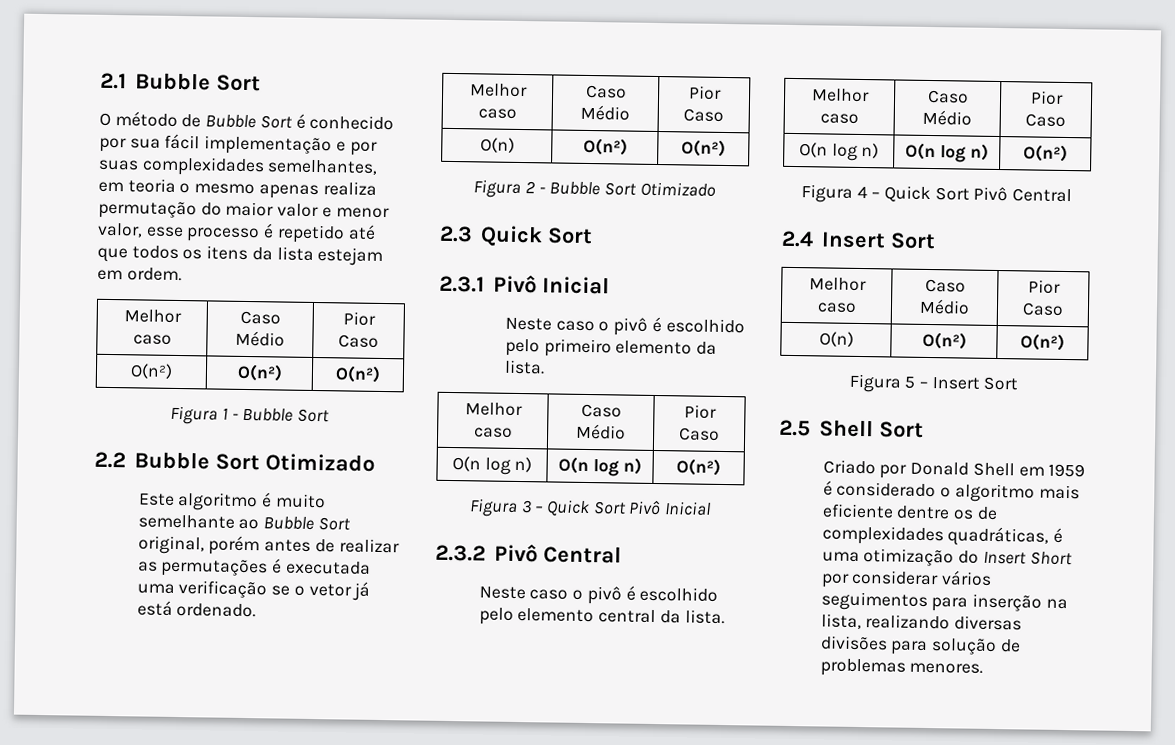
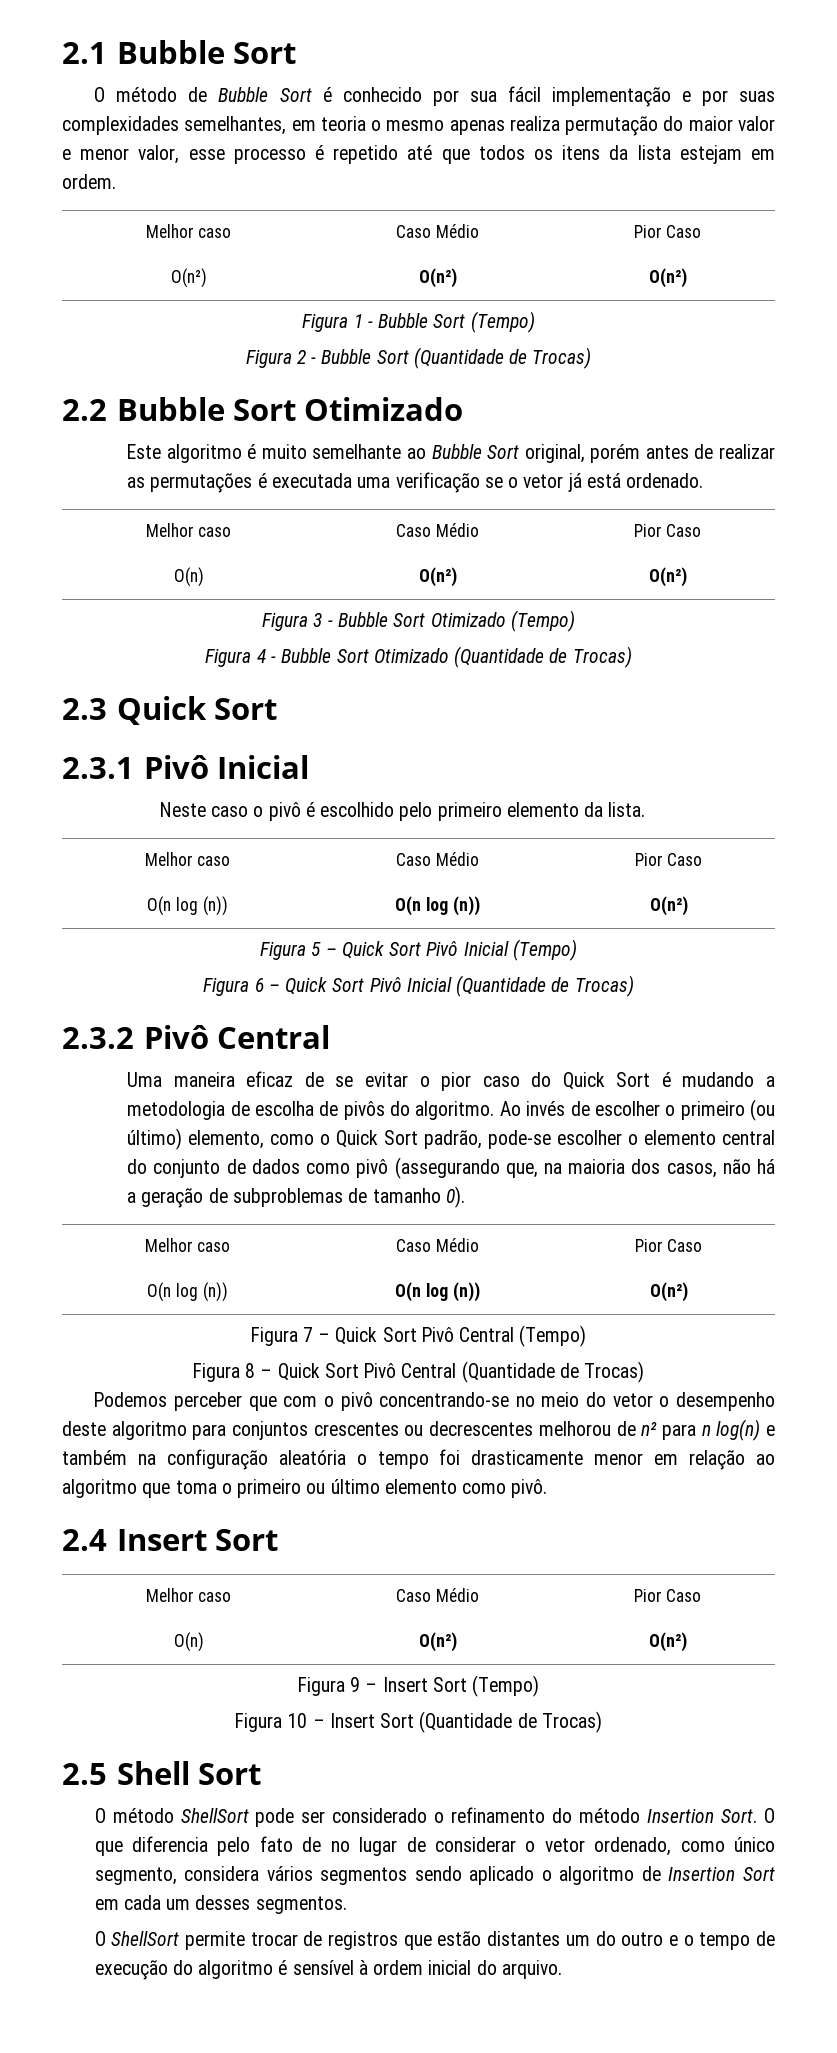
(330, 415) none -> [470,311,535,333] [245,347,592,369] (Tempo) // Figura 2 - Bubble Sort (Quantidade de Trocas)
[524,181,716,197] 2 - Bubble Sort Otimizado -> [313,610,575,632] [205,646,632,668] 3 - Bubble Sort Otimizado (Tempo) // Figura 4 - Bubble Sort Otimizado (Quantidade de Trocas)
[514,456,533,473] [558,456,642,477] [676,458,721,476] [468,498,712,517] [435,543,622,564] [478,585,719,605] [478,607,725,625] [811,88,870,103] [819,113,859,124] [926,89,969,104] [922,109,972,126] [1029,90,1064,105] [1025,113,1066,127] [798,142,880,161] [905,142,989,163] [1023,144,1068,163] [800,184,1073,203] n) | O(n log n) | O(n²) // Figura 3 – Quick Sort Pivô Inicial // 2.3.2 Pivô Central // Neste caso o pivô é escolhido pelo elemento central da lista. // Melhor caso | Caso Médio | Pior Caso // O(n log n) | O(n log n) | O(n²) // Figura 4 – Quick Sort Pivô Central -> [202,896,228,916] [395,896,480,916] [649,896,688,916] [260,939,577,961] [203,975,634,997] [62,1025,330,1049] [127,1071,776,1091] [127,1099,775,1121] [127,1128,775,1150] [127,1157,775,1179] [127,1186,465,1208] [144,1238,231,1252] [396,1238,479,1252] [634,1239,703,1252] [147,1282,228,1302] [395,1282,480,1302] [649,1282,688,1302] [250,1325,587,1347] [192,1361,645,1383] [94,1392,775,1411] [62,1419,776,1441] [62,1449,775,1470] [62,1479,548,1498] (n)) | O(n log (n)) | O(n²) // Figura 5 – Quick Sort Pivô Inicial (Tempo) // Figura 6 – Quick Sort Pivô Inicial (Quantidade de Trocas) // 2.3.2 Pivô Central // Uma maneira eficaz de se evitar o pior caso do Quick Sort é mudando a metodologia de escolha de pivôs do algoritmo. Ao invés de escolher o primeiro (ou último) elemento, como o Quick Sort padrão, pode-se escolher o elemento central do conjunto de dados como pivô (assegurando que, na maioria dos casos, não há a geração de subproblemas de tamanho 0). // Melhor caso | Caso Médio | Pior Caso // O(n log (n)) | O(n log (n)) | O(n²) // Figura 7 – Quick Sort Pivô Central (Tempo) // Figura 8 – Quick Sort Pivô Central (Quantidade de Trocas) // Podemos perceber que com o pivô concentrando-se no meio do vetor o desempenho deste algoritmo para conjuntos crescentes ou decrescentes melhorou de n² para n log(n) e também na configuração aleatória o tempo foi drasticamente menor em relação ao algoritmo que toma o primeiro ou último elemento como pivô.
[904,376,1019,391] [779,419,924,438] [822,459,1086,479] [822,480,1080,503] [821,503,998,521] [821,525,1064,547] [821,548,1073,567] [820,569,993,588] [820,591,1068,612] [820,613,1023,631] [819,635,1021,656] [819,658,984,677] 5 – Insert Sort // 2.5 Shell Sort // Criado por Donald Shell em 1959 é considerado o algoritmo mais eficiente dentre os de complexidades quadráticas, é uma otimização do Insert Short por considerar vários seguimentos para inserção na lista, realizando diversas divisões para solução de problemas menores. -> [350,1675,540,1697] [235,1711,602,1733] [62,1761,261,1785] [94,1807,775,1827] [94,1836,776,1856] [94,1866,776,1885] [94,1895,347,1914] [94,1931,775,1950] [94,1960,562,1980] 9 – Insert Sort (Tempo) // Figura 10 – Insert Sort (Quantidade de Trocas) // 2.5 Shell Sort // O método ShellSort pode ser considerado o refinamento do método Insertion Sort. O que diferencia pelo fato de no lugar de considerar o vetor ordenado, como único segmento, considera vários segmentos sendo aplicado o algoritmo de Insertion Sort em cada um desses segmentos. // O ShellSort permite trocar de registros que estão distantes um do outro e o tempo de execução do algoritmo é sensível à ordem inicial do arquivo.

